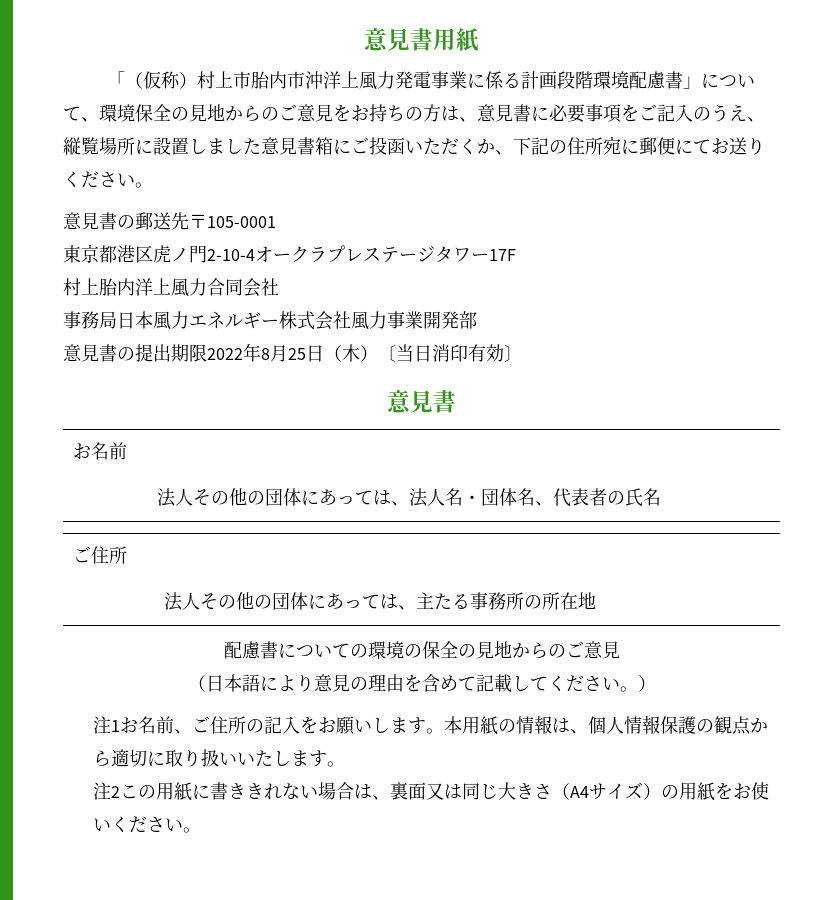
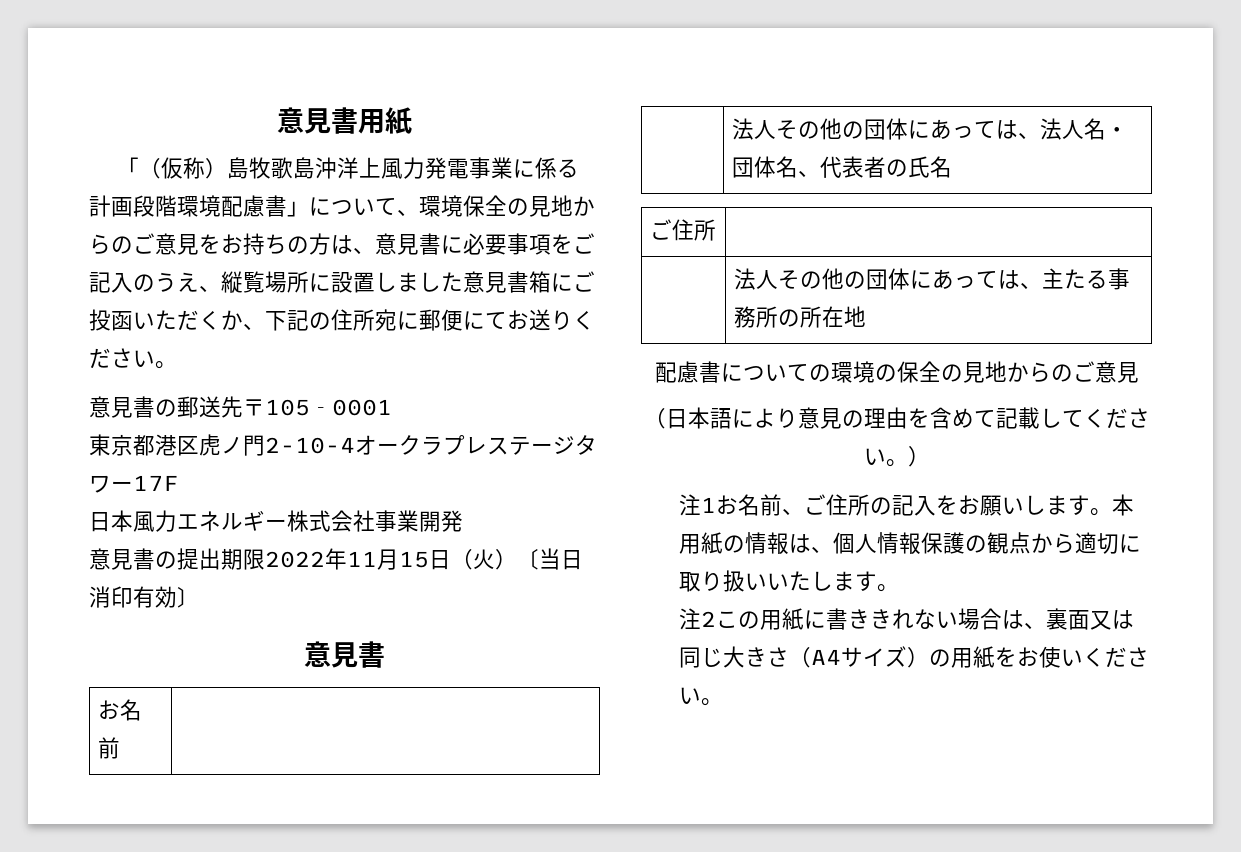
[197,71,306,89] 村上市胎内市 -> [227,157,316,179] 島牧歌島
[63,278,279,297] [63,311,117,329] 村上胎内洋上風力合同会社 // 事務局 -> (178, 483) none
[351,311,387,330] 風力 -> (375, 521) none
[459,311,477,329] 部 -> (463, 521) none
[261,344,360,362] 8月25日（木 -> [347,549,495,570] 11月15日（火

